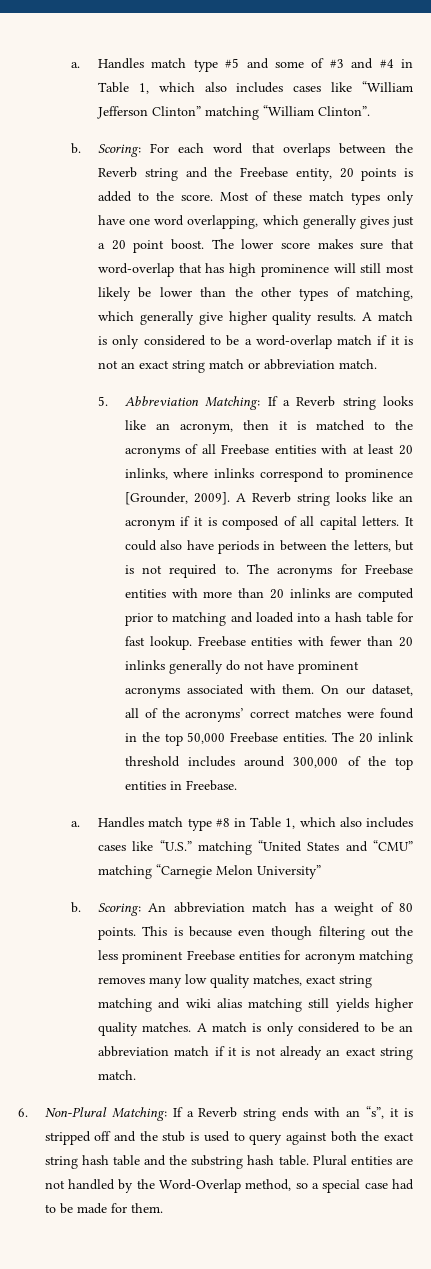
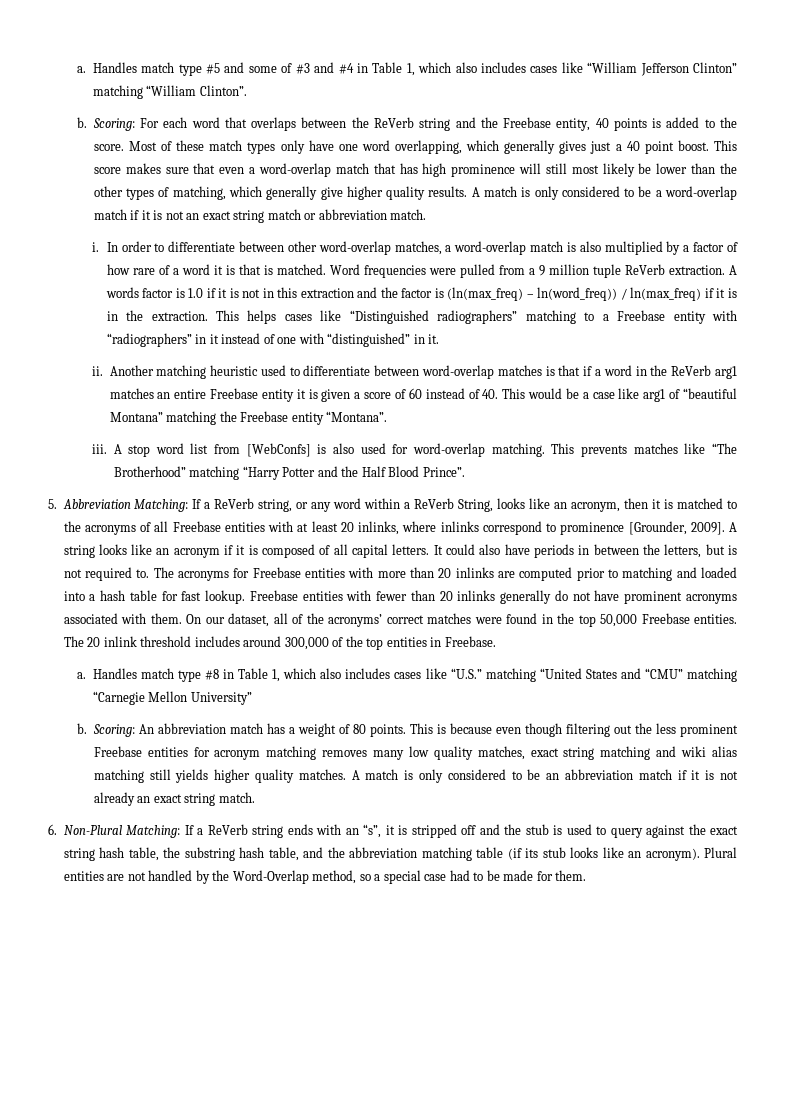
[98,167,138,178] Reverb -> [374,117,415,128] ReVerb
[339,168,354,178] 20 -> [595,118,609,128] 40
[111,240,126,250] 20 -> [626,141,640,151] 40
[211,239,274,249] The lower -> [714,140,737,151] This
[98,263,175,277] word-overlap -> [219,163,369,177] even a word-overlap match
[98,396,376,410] 5. Abbreviation Matching: If a Reverb string -> [92,241,738,255] [106,264,737,278] [105,287,737,301] [106,310,737,324] [106,333,440,347] [92,365,738,379] [109,388,738,402] [109,411,388,425] [92,443,738,457] [113,466,465,480] [48,498,494,512] i. In order to differentiate between other word-overlap matches, a word-overlap match is also multiplied by a factor of how rare of a word it is that is matched. Word frequencies were pulled from a 9 million tuple ReVerb extraction. A words factor is 1.0 if it is not in this extraction and the factor is (ln(max_freq) – ln(word_freq)) / ln(max_freq) if it is in the extraction. This helps cases like “Distinguished radiographers” matching to a Freebase entity with “radiographers” in it instead of one with “distinguished” in it. // ii. Another matching heuristic used to differentiate between word-overlap matches is that if a word in the ReVerb arg1 matches an entire Freebase entity it is given a score of 60 instead of 40. This would be a case like arg1 of “beautiful Montana” matching the Freebase entity “Montana”. // iii. A stop word list from [WebConfs] is also used for word-overlap matching. This prevents matches like “The Brotherhood” matching “Harry Potter and the Half Blood Prince”. // 5. Abbreviation Matching: If a ReVerb string, or any word within a ReVerb String,
[251,492,291,503] Reverb -> (737, 527) none
[216,865,254,875] Melon -> [148,691,188,702] Mellon
[198,1107,238,1118] Reverb -> [207,824,248,835] ReVerb
[330,1131,357,1142] both -> (685, 831) none
[112,1155,167,1166] table and -> [128,847,159,861] table,
[278,1155,309,1166] table. -> [268,847,700,861] table, and the abbreviation matching table (if its stub looks like an acronym).

